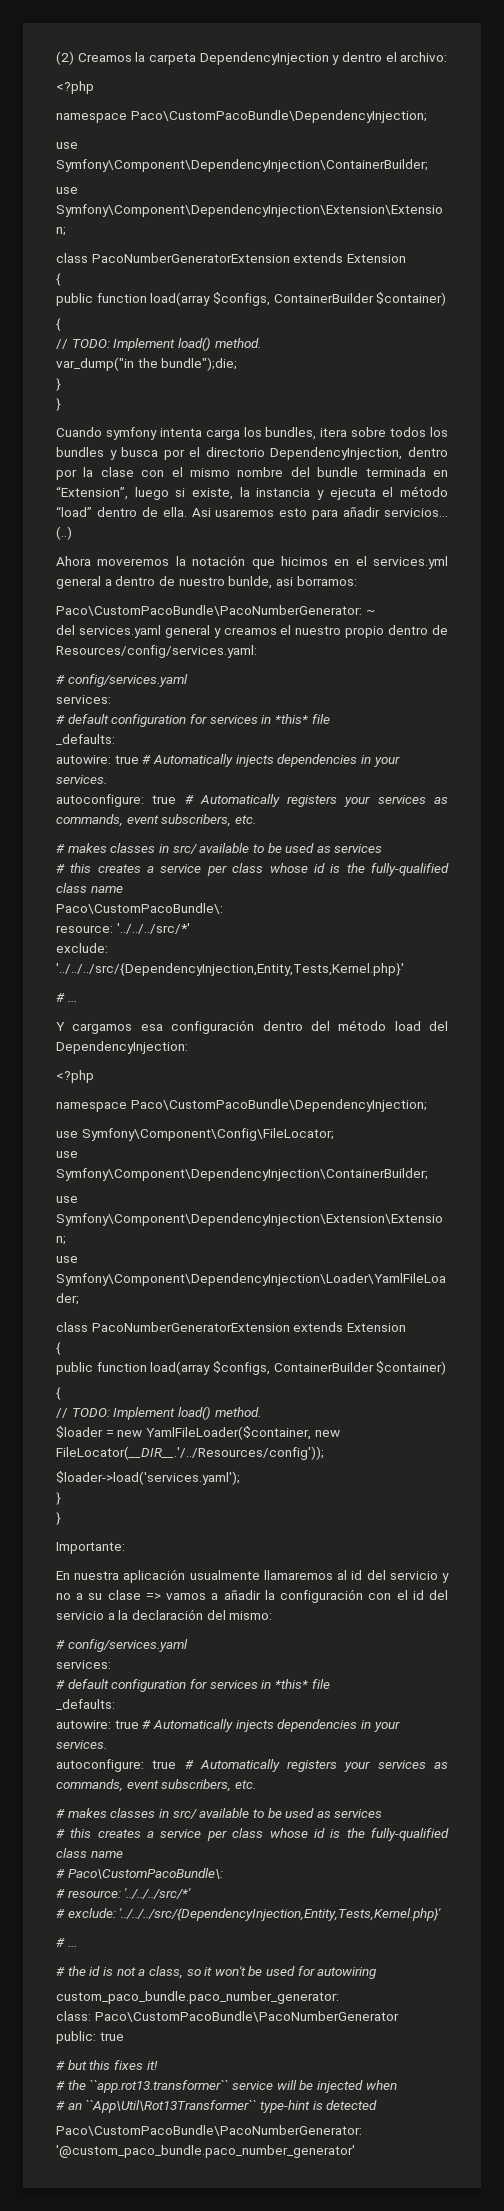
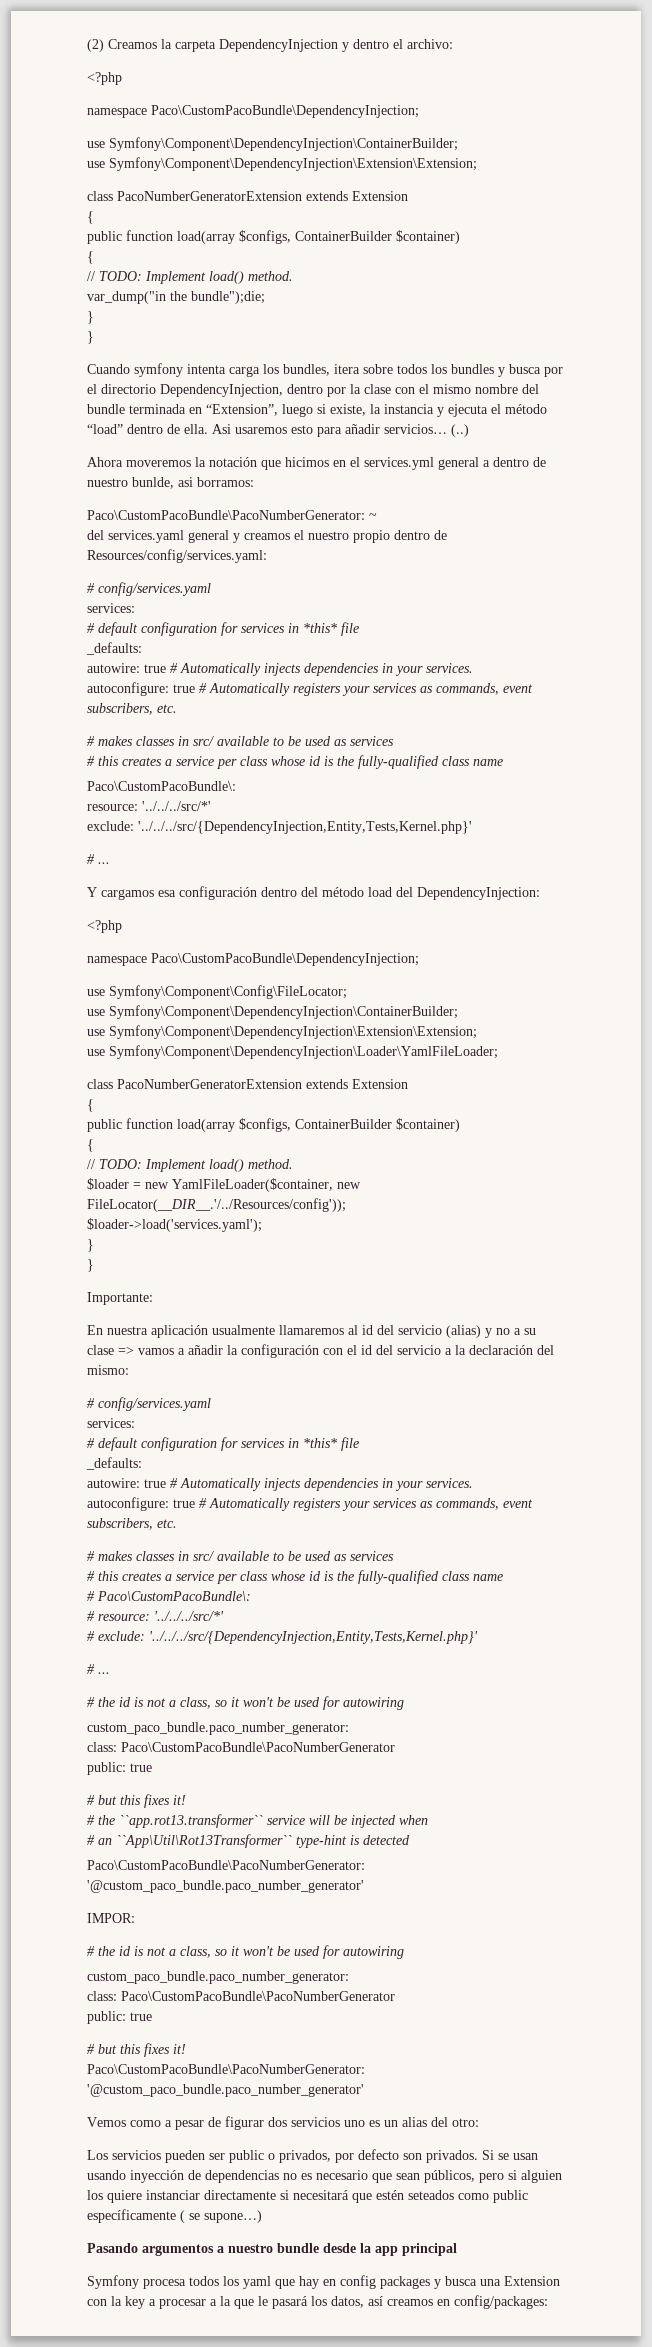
(438, 1575) none -> [446,1325,481,1338] (alias)
(355, 2151) none -> [87,1913,135,1923] [87,1945,404,1959] [87,1971,349,1984] [87,1991,395,2001] [87,2011,152,2024] [87,2043,186,2057] [87,2064,365,2074] [87,2084,364,2097] [87,2116,479,2130] [87,2149,538,2163] [87,2170,562,2183] [87,2190,528,2203] [87,2209,262,2223] [87,2243,457,2256] [87,2275,560,2289] [87,2295,548,2309] // IMPOR: // # the id is not a class, so it won't be used for autowiring // custom_paco_bundle.paco_number_generator: // class: Paco\CustomPacoBundle\PacoNumberGenerator // public: true // # but this fixes it! // Paco\CustomPacoBundle\PacoNumberGenerator: '@custom_paco_bundle.paco_number_generator' // Vemos como a pesar de figurar dos servicios uno es un alias del otro: // Los servicios pueden ser public o privados, por defecto son privados. Si se usan usando inyección de dependencias no es necesario que sean públicos, pero si alguien los quiere instanciar directamente si necesitará que estén seteados como public específicamente ( se supone…) // Pasando argumentos a nuestro bundle desde la app principal // Symfony procesa todos los yaml que hay en config packages y busca una Extension con la key a procesar a la que le pasará los datos, así creamos en config/packages:

